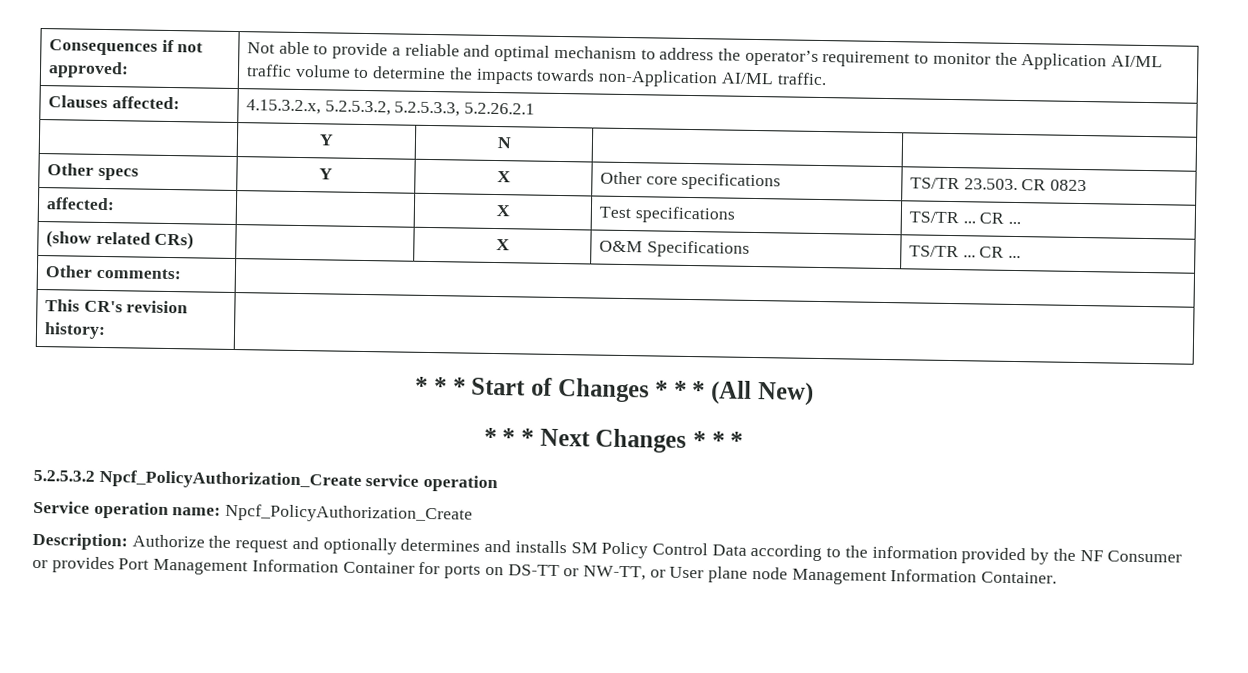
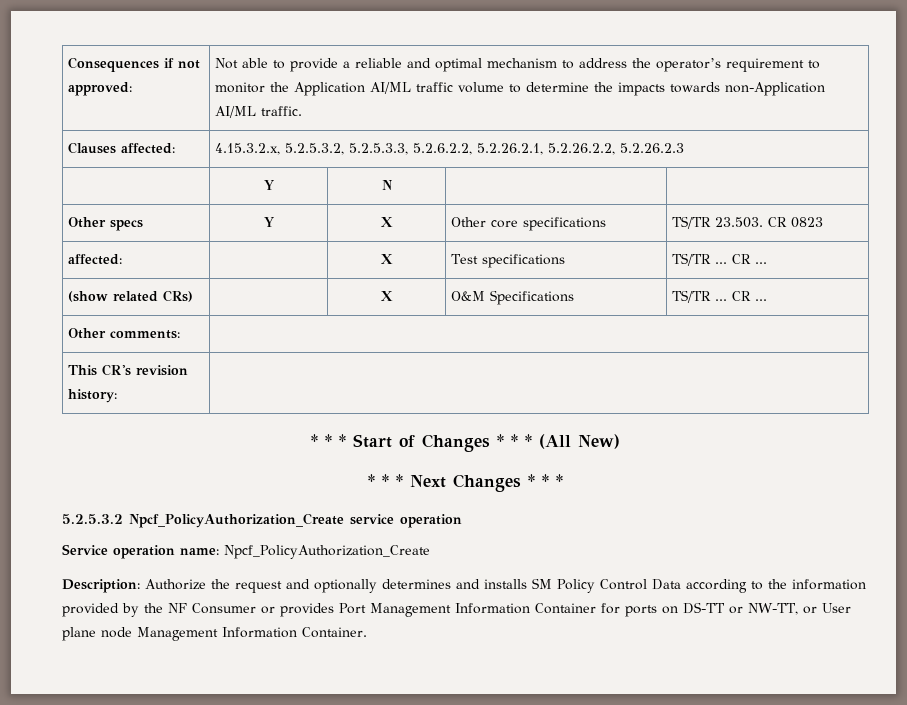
[464,102,536,115] 5.2.26.2.1 -> [412,143,684,155] 5.2.6.2.2, 5.2.26.2.1, 5.2.26.2.2, 5.2.26.2.3

